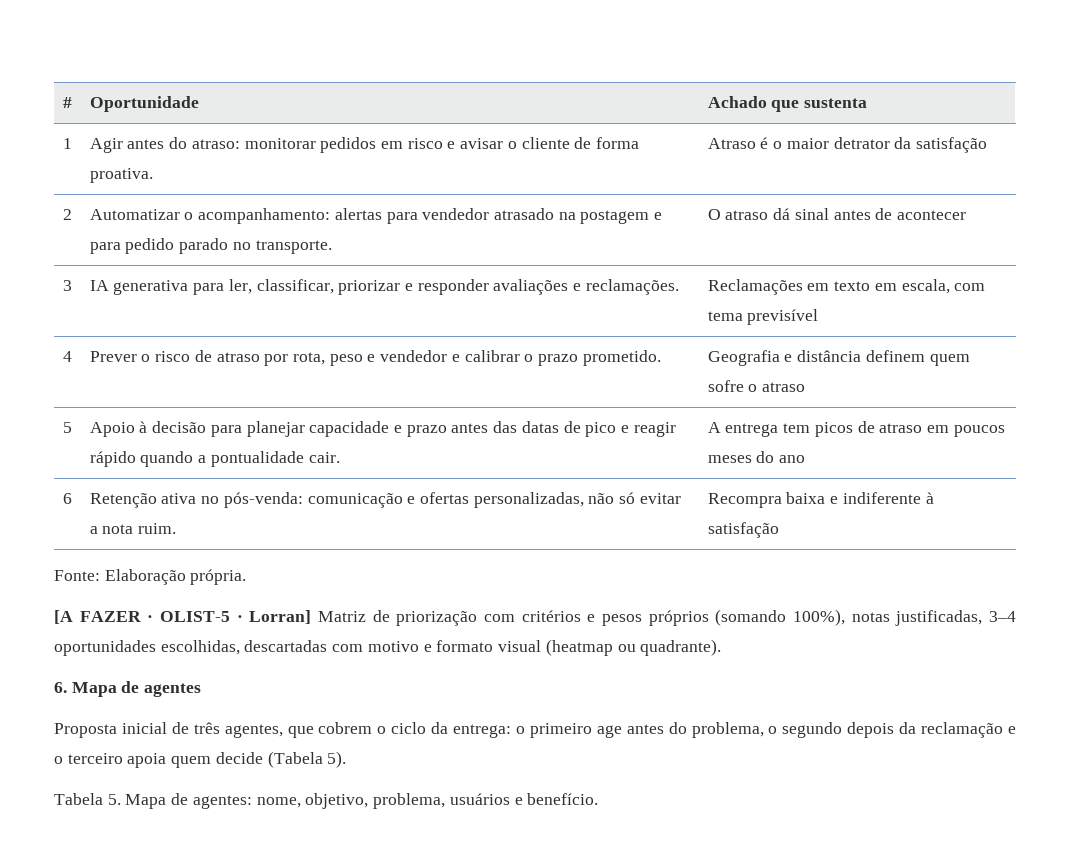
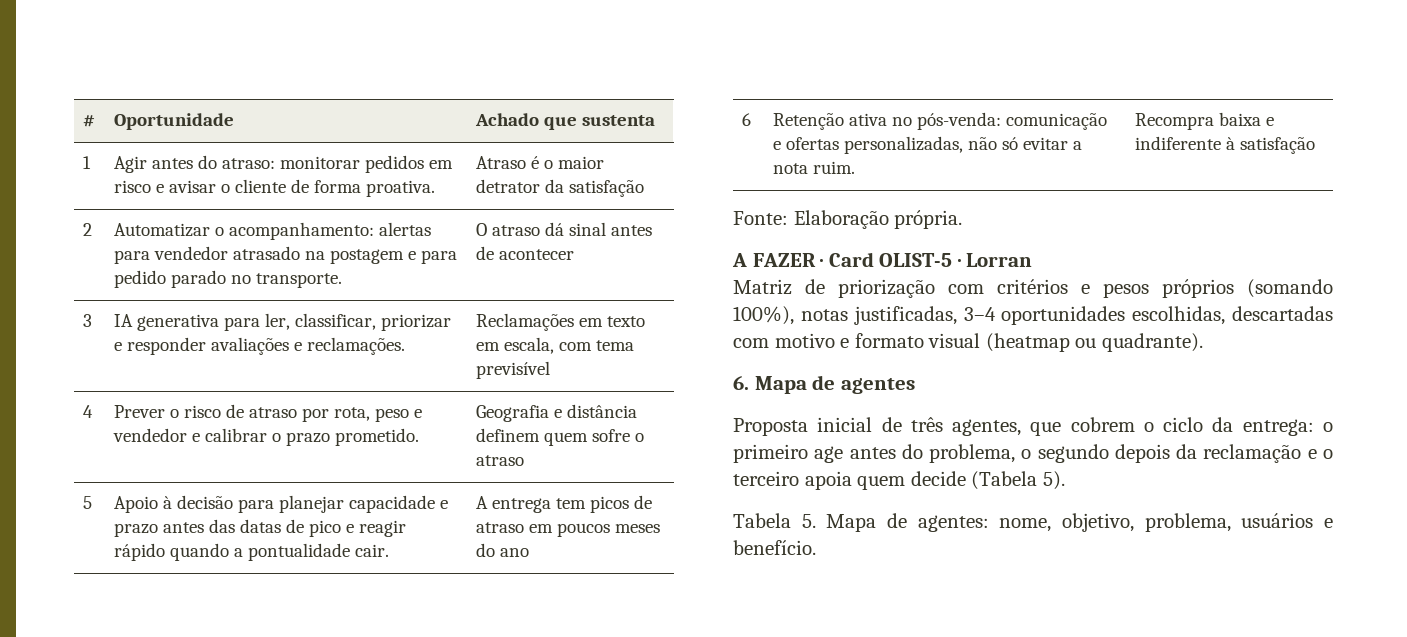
[54,610,73,624] [A -> [732,253,747,267] A
(154, 618) none -> [828,252,874,267] Card
[249,610,312,624] Lorran] -> [966,253,1033,267] Lorran //

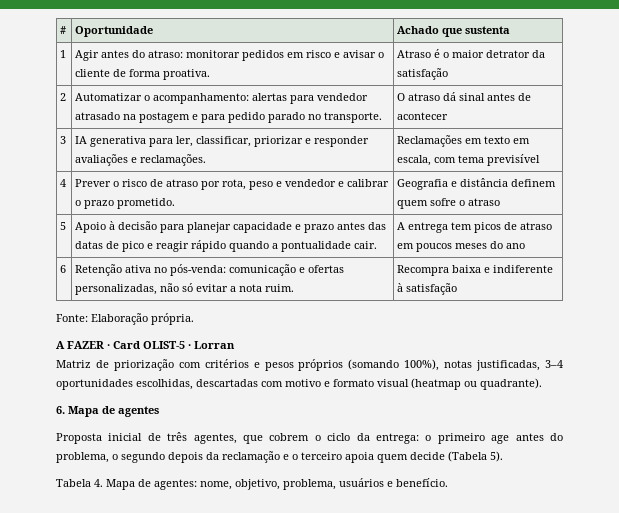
[801,514,816,528] 5. -> [94,479,103,487] 4.

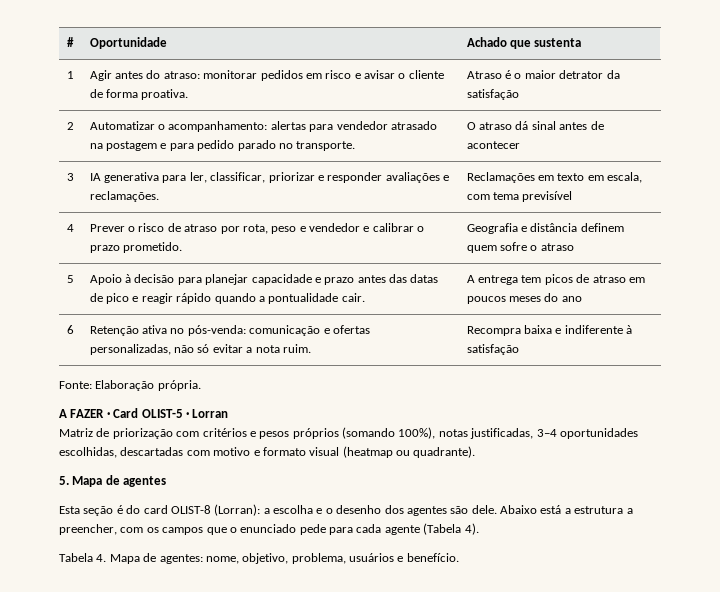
[56,406,65,414] 6. -> [59,476,69,485] 5.
[56,432,563,444] [56,451,503,463] Proposta inicial de três agentes, que cobrem o ciclo da entrega: o primeiro age antes do problema, o segundo depois da reclamação e o terceiro apoia quem decide (Tabela 5). -> [59,504,633,516] [59,523,479,535] Esta seção é do card OLIST-8 (Lorran): a escolha e o desenho dos agentes são dele. Abaixo está a estrutura a preencher, com os campos que o enunciado pede para cada agente (Tabela 4).

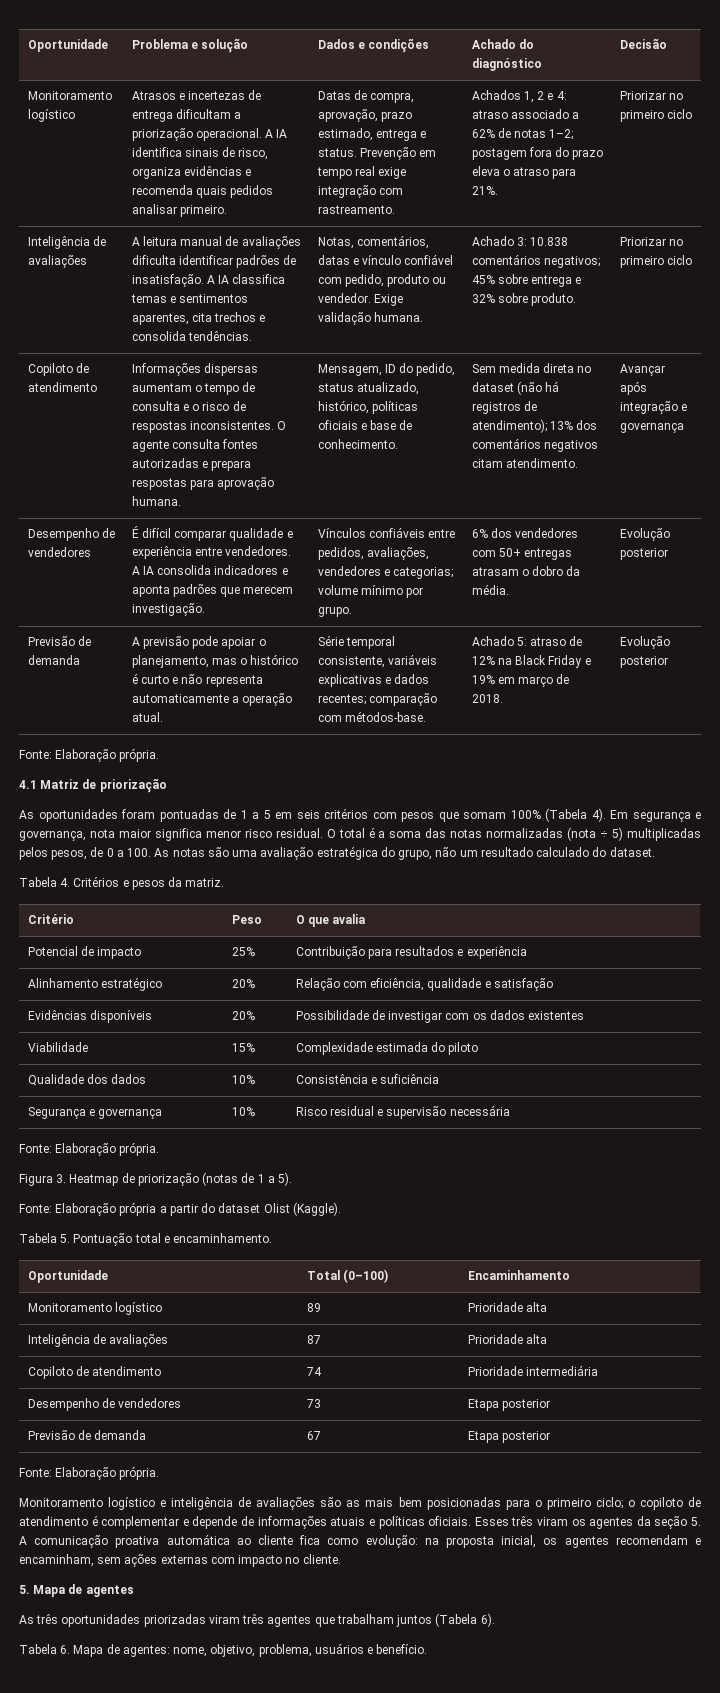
[66,37,74,47] [89,37,167,49] [466,37,582,49] [66,71,74,79] [89,70,444,81] [89,89,189,100] [466,70,620,79] [466,89,519,100] [66,122,74,130] [89,121,437,132] [89,140,356,151] [466,121,604,130] [466,141,520,149] [66,173,74,181] [89,172,450,183] [89,191,159,202] [466,172,643,183] [466,191,573,202] [66,224,74,232] [89,223,425,234] [89,242,183,253] [466,223,624,234] [466,242,574,253] [66,275,74,283] [89,274,439,285] [89,293,365,304] [466,274,645,285] [466,293,582,304] [66,325,74,334] [89,325,370,336] [89,344,311,355] [466,325,633,336] [466,344,519,355] [59,380,201,391] [59,408,229,418] [59,427,638,439] [59,446,476,458] [59,475,167,487] [59,504,633,516] [59,523,479,535] [59,553,107,562] # | Oportunidade | Achado que sustenta // 1 | Agir antes do atraso: monitorar pedidos em risco e avisar o cliente de forma proativa. | Atraso é o maior detrator da satisfação // 2 | Automatizar o acompanhamento: alertas para vendedor atrasado na postagem e para pedido parado no transporte. | O atraso dá sinal antes de acontecer // 3 | IA generativa para ler, classificar, priorizar e responder avaliações e reclamações. | Reclamações em texto em escala, com tema previsível // 4 | Prever o risco de atraso por rota, peso e vendedor e calibrar o prazo prometido. | Geografia e distância definem quem sofre o atraso // 5 | Apoio à decisão para planejar capacidade e prazo antes das datas de pico e reagir rápido quando a pontualidade cair. | A entrega tem picos de atraso em poucos meses do ano // 6 | Retenção ativa no pós-venda: comunicação e ofertas personalizadas, não só evitar a nota ruim. | Recompra baixa e indiferente à satisfação // Fonte: Elaboração própria. // A FAZER · Card OLIST-5 · Lorran // Matriz de priorização com critérios e pesos próprios (somando 100%), notas justificadas, 3–4 oportunidades escolhidas, descartadas com motivo e formato visual (heatmap ou quadrante). // 5. Mapa de agentes // Esta seção é do card OLIST-8 (Lorran): a escolha e o desenho dos agentes são dele. Abaixo está a estrutura a preencher, com os campos que o enunciado pede para cada agente (Tabela 4). // Tabela 4. -> [27,39,108,52] [131,38,249,53] [317,38,430,53] [471,39,534,49] [471,58,542,71] [619,38,667,49] [27,91,112,100] [27,109,75,122] [131,90,262,100] [131,109,242,122] [131,128,288,141] [131,147,269,160] [131,166,252,179] [131,185,274,198] [131,204,227,217] [317,90,415,103] [317,109,412,122] [317,128,427,141] [317,147,437,160] [316,166,407,179] [317,185,403,198] [317,205,395,214] [471,90,567,103] [471,109,580,119] [471,128,574,140] [471,147,604,160] [471,166,577,179] [471,186,498,195] [619,91,683,100] [619,109,692,122] [27,236,106,249] [27,255,87,268] [131,236,301,249] [131,255,297,268] [131,274,286,287] [130,294,249,303] [131,312,266,325] [131,331,252,341] [317,235,429,249] [317,254,454,265] [317,274,447,287] [317,293,403,306] [317,312,423,325] [471,236,569,246] [471,254,600,268] [471,274,582,287] [471,293,577,306] [619,237,683,246] [619,255,692,268] [27,363,89,376] [27,382,97,392] [131,363,258,376] [131,382,256,395] [131,401,246,411] [131,421,287,433] [131,439,259,452] [131,458,252,471] [131,477,275,490] [131,496,181,506] [317,363,456,376] [317,382,419,395] [317,400,418,414] [317,420,413,430] [317,439,398,449] [471,363,592,373] [471,381,560,395] [471,401,537,414] [471,419,598,433] [471,438,598,452] [471,458,578,468] [619,364,665,376] [619,381,647,395] [619,401,687,414] [619,422,684,433] [27,528,115,541] [27,547,91,557] [131,526,293,541] [131,546,292,559] [131,565,288,575] [131,584,294,597] [131,603,205,616] [317,527,456,538] [317,547,429,560] [317,566,454,579] [317,585,424,598] [317,606,352,617] [471,528,579,538] [471,548,573,560] [471,566,581,576] [471,584,509,595] [619,528,670,541] [619,548,668,560] [27,636,91,646] [27,655,80,665] [131,636,266,649] [131,654,299,668] [131,673,263,687] [131,693,293,706] [131,712,163,722] [317,635,395,649] [317,654,437,668] [317,674,430,687] [317,693,437,706] [317,711,426,722] [471,636,583,646] [471,655,591,668] [471,674,570,687] [471,694,503,703] [619,636,670,649] [619,656,668,668] [19,748,160,762] [19,778,167,793] [19,808,701,822] [19,827,702,841] [19,846,655,860] [19,876,225,890] [27,914,74,924] [231,915,262,924] [295,914,366,927] [27,946,142,959] [231,947,255,956] [295,946,527,959] [27,977,162,991] [231,979,255,988] [295,978,553,991] [27,1010,152,1023] [231,1011,255,1020] [295,1010,585,1023] [27,1042,88,1052] [231,1043,255,1052] [295,1042,479,1055] [27,1074,147,1086] [231,1075,255,1084] [295,1074,440,1084] [27,1107,163,1119] [231,1107,255,1116] [295,1105,510,1119] [19,1142,160,1156] [19,1172,293,1186] [19,1202,341,1216] [19,1233,273,1246] [27,1270,108,1283] [306,1269,388,1283] [467,1270,570,1280] [27,1302,162,1315] [306,1303,321,1312] [467,1302,547,1312] [27,1334,169,1347] [306,1335,321,1344] [467,1334,547,1344] [27,1366,162,1379] [306,1367,322,1376] [467,1365,598,1376] [27,1398,182,1411] [306,1399,321,1408] [467,1399,550,1411] [27,1430,147,1440] [306,1431,321,1440] [467,1431,550,1443] [19,1466,160,1480] [19,1497,701,1510] [19,1515,701,1529] [19,1534,702,1548] [19,1554,341,1567] [19,1584,134,1597] [19,1613,495,1627] [19,1644,71,1654] Oportunidade | Problema e solução | Dados e condições | Achado do diagnóstico | Decisão // Monitoramento logístico | Atrasos e incertezas de entrega dificultam a priorização operacional. A IA identifica sinais de risco, organiza evidências e recomenda quais pedidos analisar primeiro. | Datas de compra, aprovação, prazo estimado, entrega e status. Prevenção em tempo real exige integração com rastreamento. | Achados 1, 2 e 4: atraso associado a 62% de notas 1–2; postagem fora do prazo eleva o atraso para 21%. | Priorizar no primeiro ciclo // Inteligência de avaliações | A leitura manual de avaliações dificulta identificar padrões de insatisfação. A IA classifica temas e sentimentos aparentes, cita trechos e consolida tendências. | Notas, comentários, datas e vínculo confiável com pedido, produto ou vendedor. Exige validação humana. | Achado 3: 10.838 comentários negativos; 45% sobre entrega e 32% sobre produto. | Priorizar no primeiro ciclo // Copiloto de atendimento | Informações dispersas aumentam o tempo de consulta e o risco de respostas inconsistentes. O agente consulta fontes autorizadas e prepara respostas para aprovação humana. | Mensagem, ID do pedido, status atualizado, histórico, políticas oficiais e base de conhecimento. | Sem medida direta no dataset (não há registros de atendimento); 13% dos comentários negativos citam atendimento. | Avançar após integração e governança // Desempenho de vendedores | É difícil comparar qualidade e experiência entre vendedores. A IA consolida indicadores e aponta padrões que merecem investigação. | Vínculos confiáveis entre pedidos, avaliações, vendedores e categorias; volume mínimo por grupo. | 6% dos vendedores com 50+ entregas atrasam o dobro da média. | Evolução posterior // Previsão de demanda | A previsão pode apoiar o planejamento, mas o histórico é curto e não representa automaticamente a operação atual. | Série temporal consistente, variáveis explicativas e dados recentes; comparação com métodos-base. | Achado 5: atraso de 12% na Black Friday e 19% em março de 2018. | Evolução posterior // Fonte: Elaboração própria. // 4.1 Matriz de priorização // As oportunidades foram pontuadas de 1 a 5 em seis critérios com pesos que somam 100% (Tabela 4). Em segurança e governança, nota maior significa menor risco residual. O total é a soma das notas normalizadas (nota ÷ 5) multiplicadas pelos pesos, de 0 a 100. As notas são uma avaliação estratégica do grupo, não um resultado calculado do dataset. // Tabela 4. Critérios e pesos da matriz. // Critério | Peso | O que avalia // Potencial de impacto | 25% | Contribuição para resultados e experiência // Alinhamento estratégico | 20% | Relação com eficiência, qualidade e satisfação // Evidências disponíveis | 20% | Possibilidade de investigar com os dados existentes // Viabilidade | 15% | Complexidade estimada do piloto // Qualidade dos dados | 10% | Consistência e suficiência // Segurança e governança | 10% | Risco residual e supervisão necessária // Fonte: Elaboração própria. // Figura 3. Heatmap de priorização (notas de 1 a 5). // Fonte: Elaboração própria a partir do dataset Olist (Kaggle). // Tabela 5. Pontuação total e encaminhamento. // Oportunidade | Total (0–100) | Encaminhamento // Monitoramento logístico | 89 | Prioridade alta // Inteligência de avaliações | 87 | Prioridade alta // Copiloto de atendimento | 74 | Prioridade intermediária // Desempenho de vendedores | 73 | Etapa posterior // Previsão de demanda | 67 | Etapa posterior // Fonte: Elaboração própria. // Monitoramento logístico e inteligência de avaliações são as mais bem posicionadas para o primeiro ciclo; o copiloto de atendimento é complementar e depende de informações atuais e políticas oficiais. Esses três viram os agentes da seção 5. A comunicação proativa automática ao cliente fica como evolução: na proposta inicial, os agentes recomendam e encaminham, sem ações externas com impacto no cliente. // 5. Mapa de agentes // As três oportunidades priorizadas viram três agentes que trabalham juntos (Tabela 6). // Tabela 6.

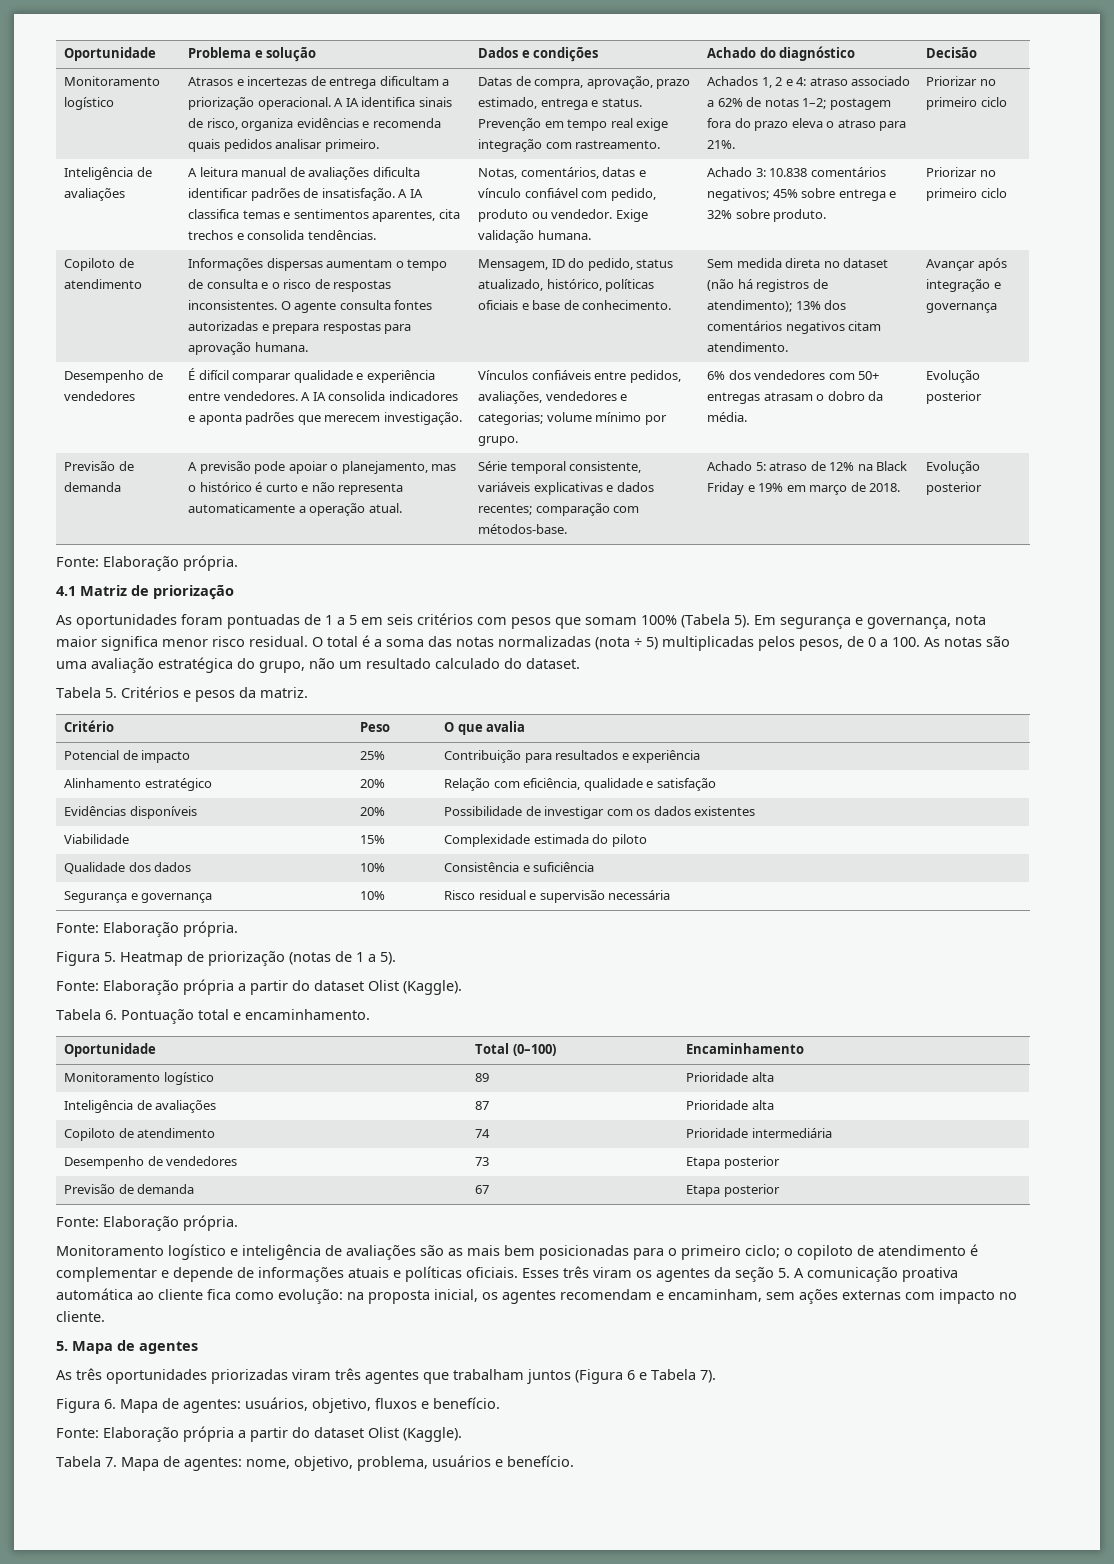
[591,808,606,822] 4). -> [734,615,750,628] 5).
[60,878,71,887] 4. -> [105,688,117,698] 5.
[56,1174,67,1183] 3. -> [104,952,116,962] 5.
[60,1234,71,1243] 5. -> [105,1010,117,1020] 6.
[435,1613,495,1627] [19,1644,71,1654] (Tabela 6). // Tabela 6. -> [575,1369,716,1384] [56,1397,500,1413] [56,1426,462,1442] [56,1456,117,1467] (Figura 6 e Tabela 7). // Figura 6. Mapa de agentes: usuários, objetivo, fluxos e benefício. // Fonte: Elaboração própria a partir do dataset Olist (Kaggle). // Tabela 7.

